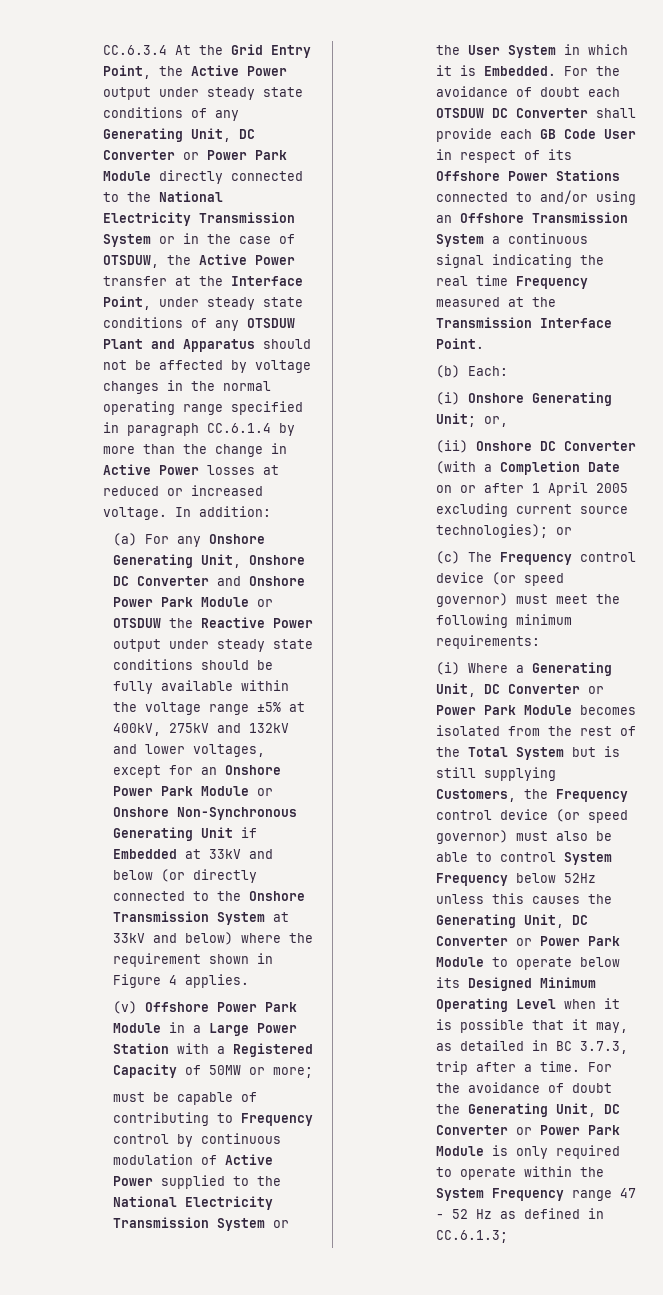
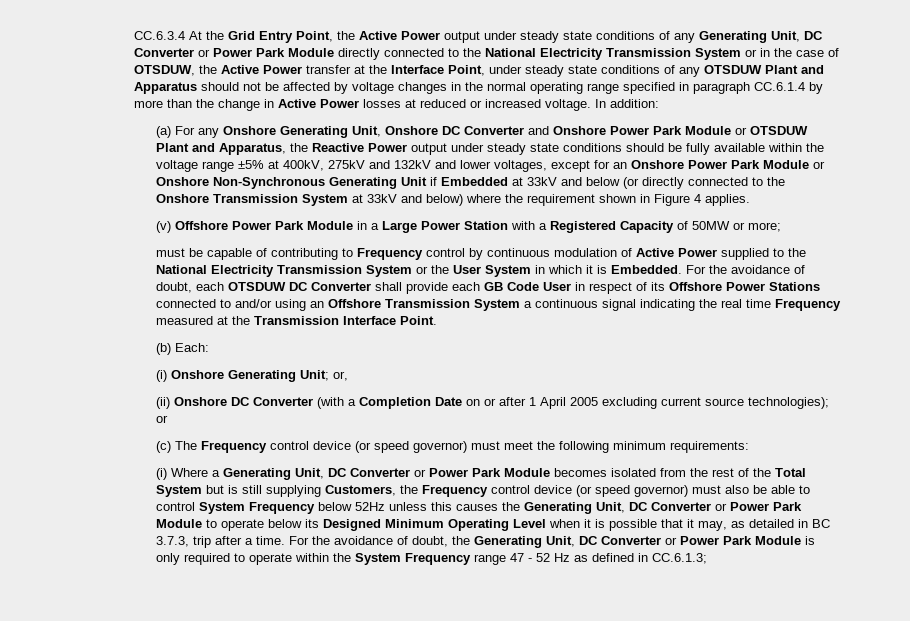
(161, 623) none -> [155,143,286,155] Plant and Apparatus,
[539,87,580,97] doubt -> [155,282,192,293] doubt,
[571,1083,612,1093] doubt -> [411,536,448,547] doubt,

